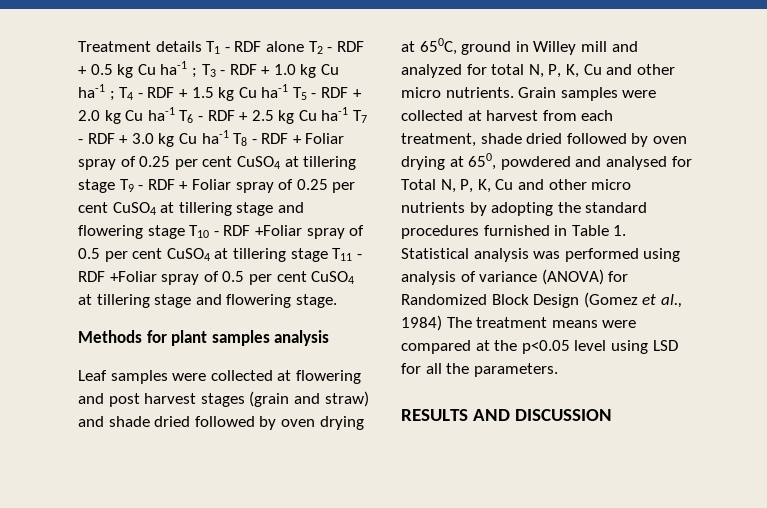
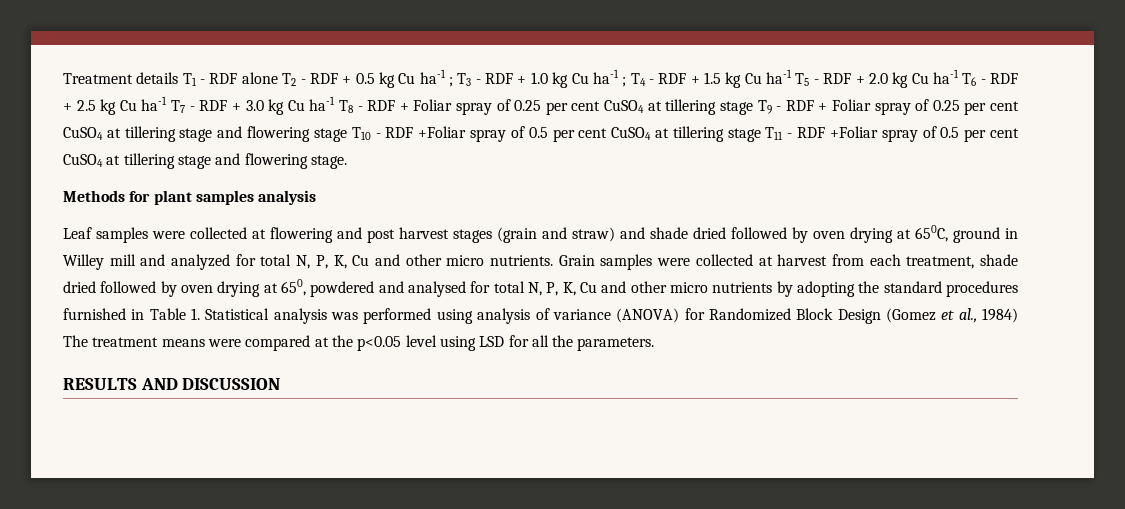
[401,179,436,190] Total -> [493,281,525,293] total

